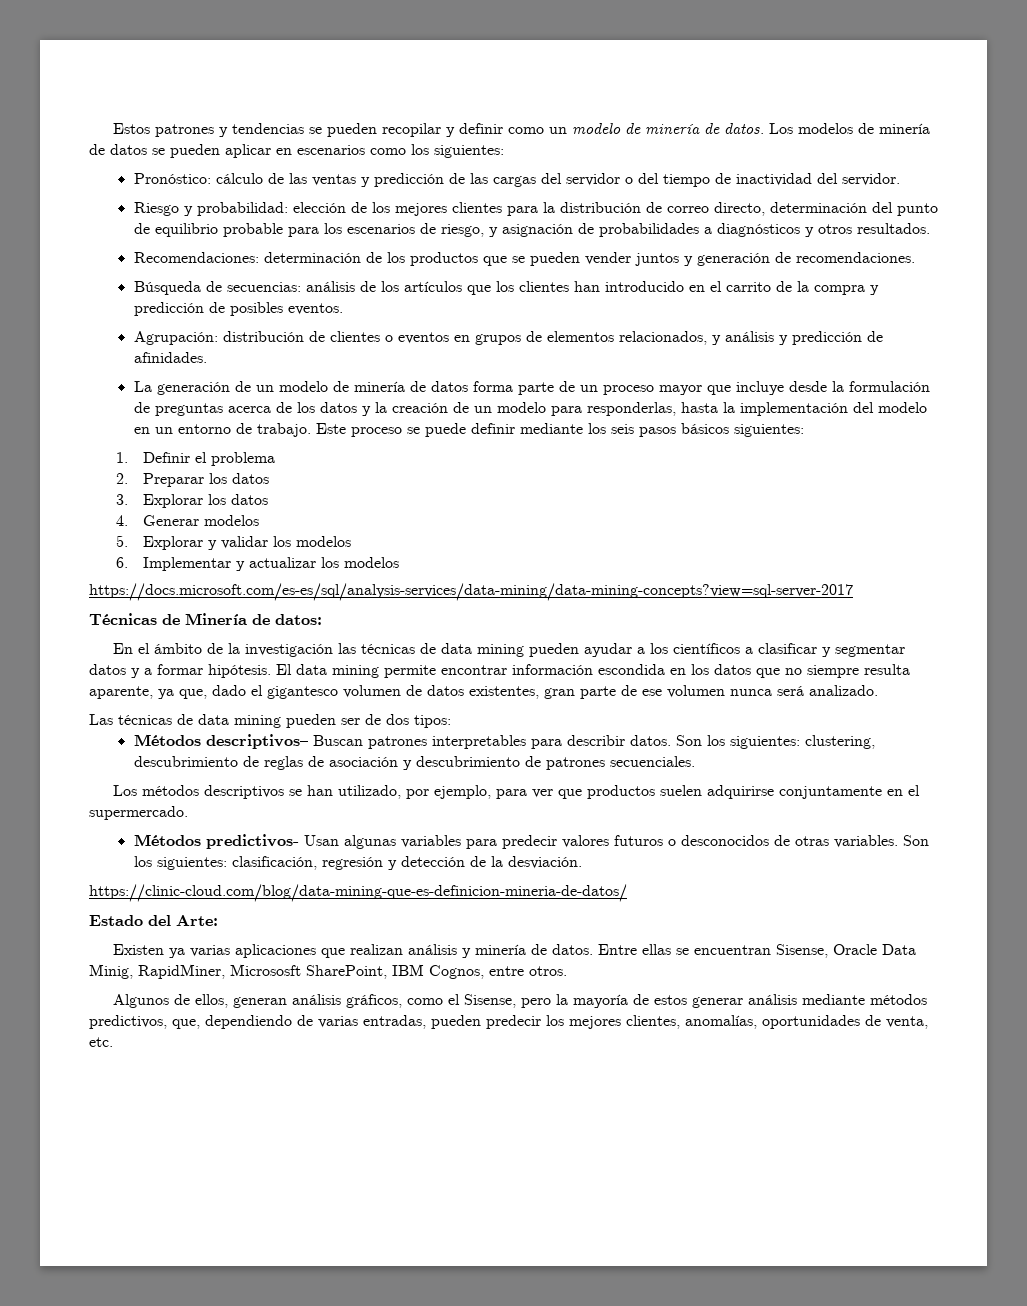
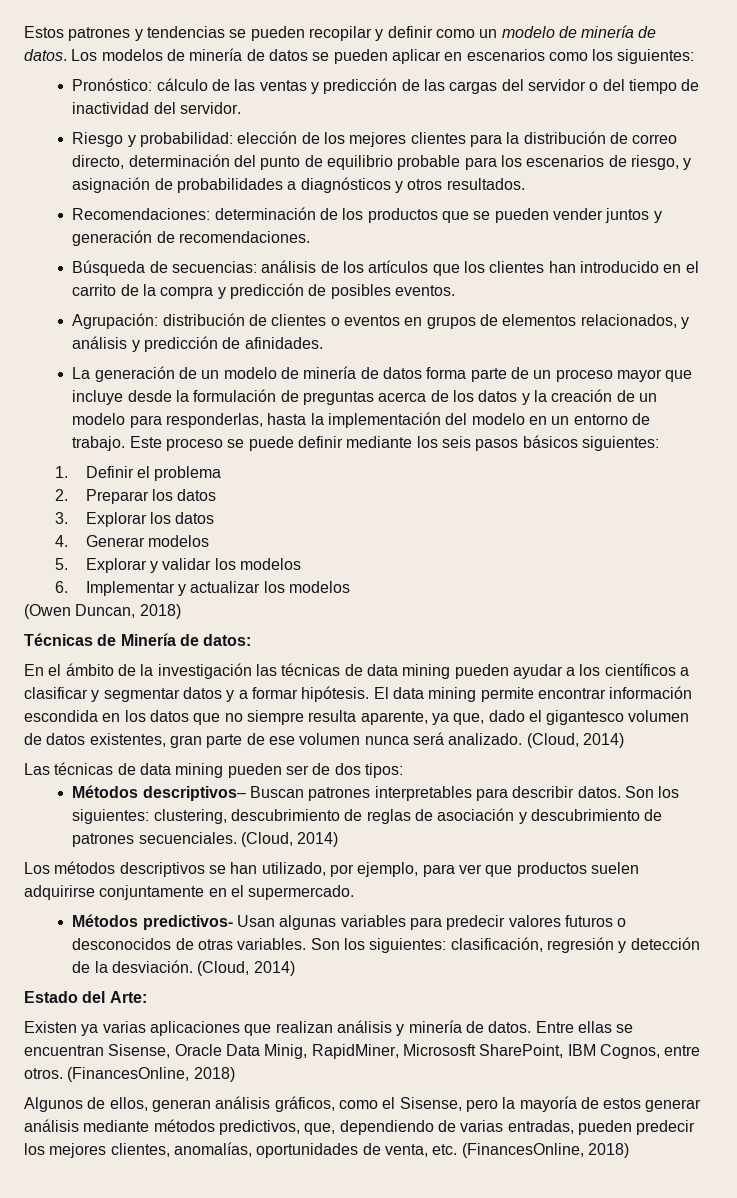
[89,583,853,601] https://docs.microsoft.com/es-es/sql/analysis-services/data-mining/data-mining-concepts?view=sql-server-2017 -> [24,604,181,619] (Owen Duncan, 2018)
(878, 690) none -> [526,733,624,748] (Cloud, 2014)
(695, 761) none -> [241,832,339,847] (Cloud, 2014)
[89,884,627,902] // https://clinic-cloud.com/blog/data-mining-que-es-definicion-mineria-de-datos/ -> [197,961,295,976] (Cloud, 2014)
(567, 971) none -> [67,1067,235,1082] (FinancesOnline, 2018)
(113, 1042) none -> [461,1143,629,1158] (FinancesOnline, 2018)

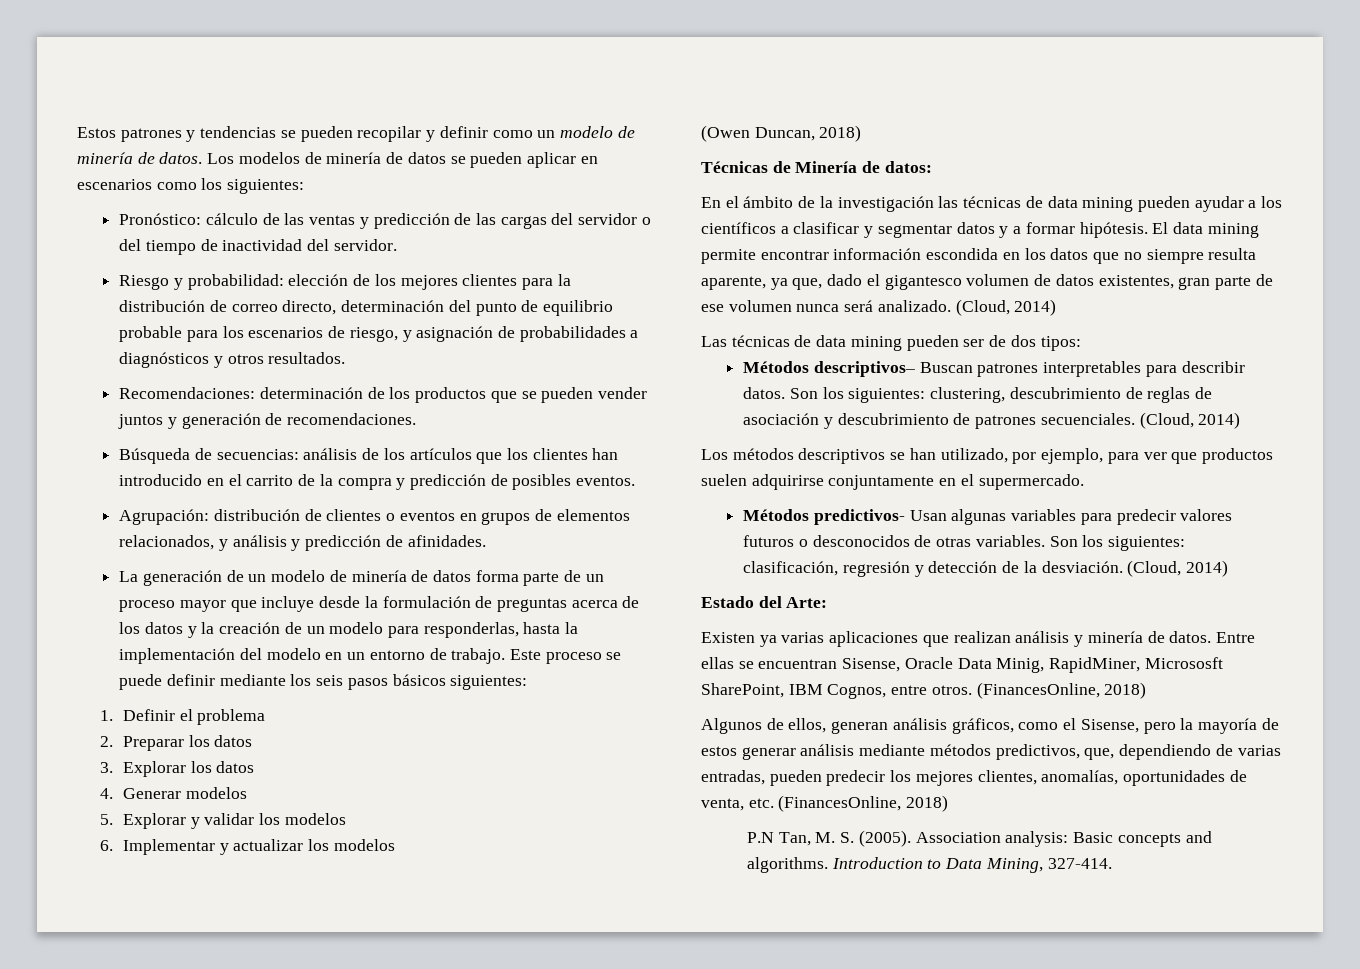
(629, 1150) none -> [746,830,1212,847] [746,857,1112,873] // P.N Tan, M. S. (2005). Association analysis: Basic concepts and algorithms. Introduction to Data Mining, 327-414.

